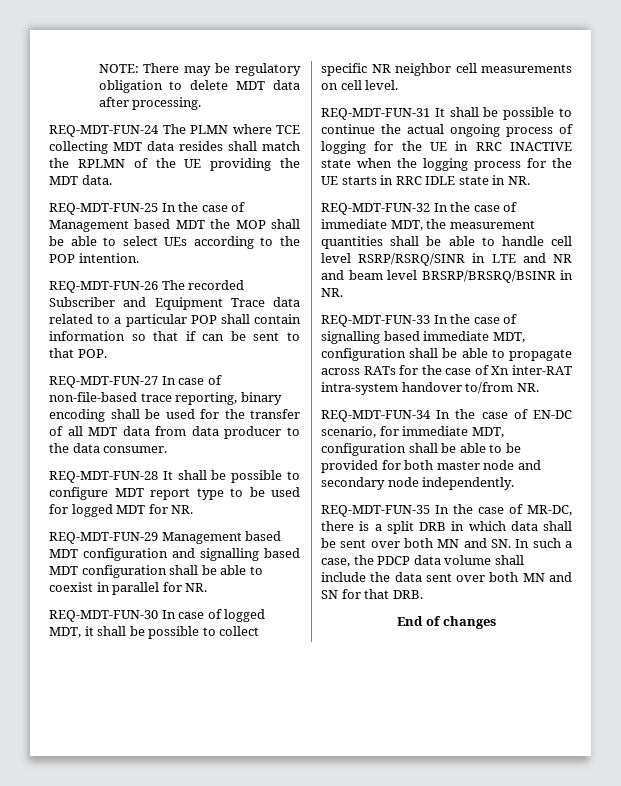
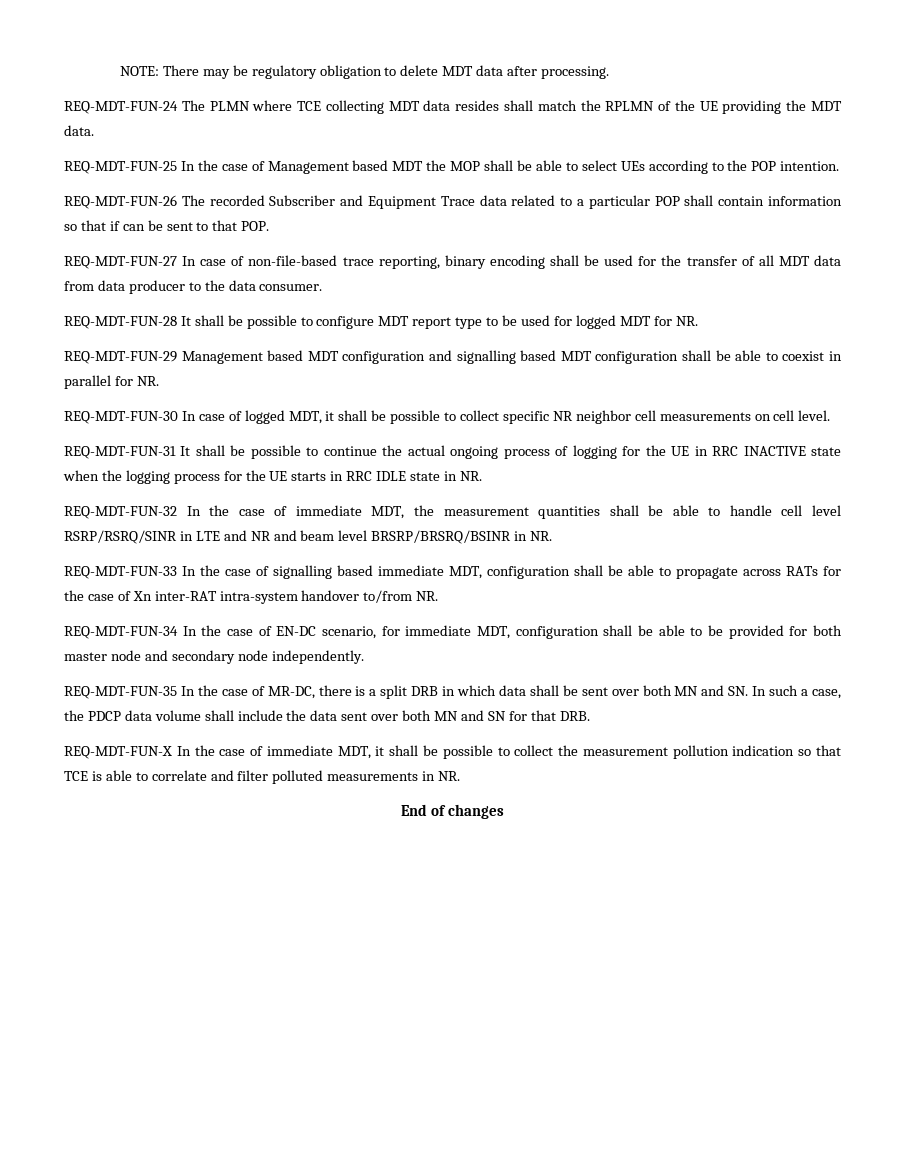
(423, 594) none -> [64,745,842,759] [64,770,461,784] // REQ-MDT-FUN-X In the case of immediate MDT, it shall be possible to collect the measurement pollution indication so that TCE is able to correlate and filter polluted measurements in NR.

